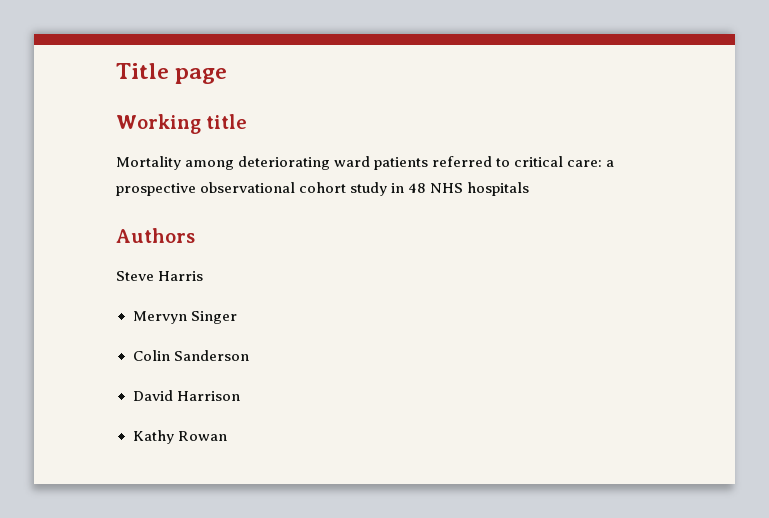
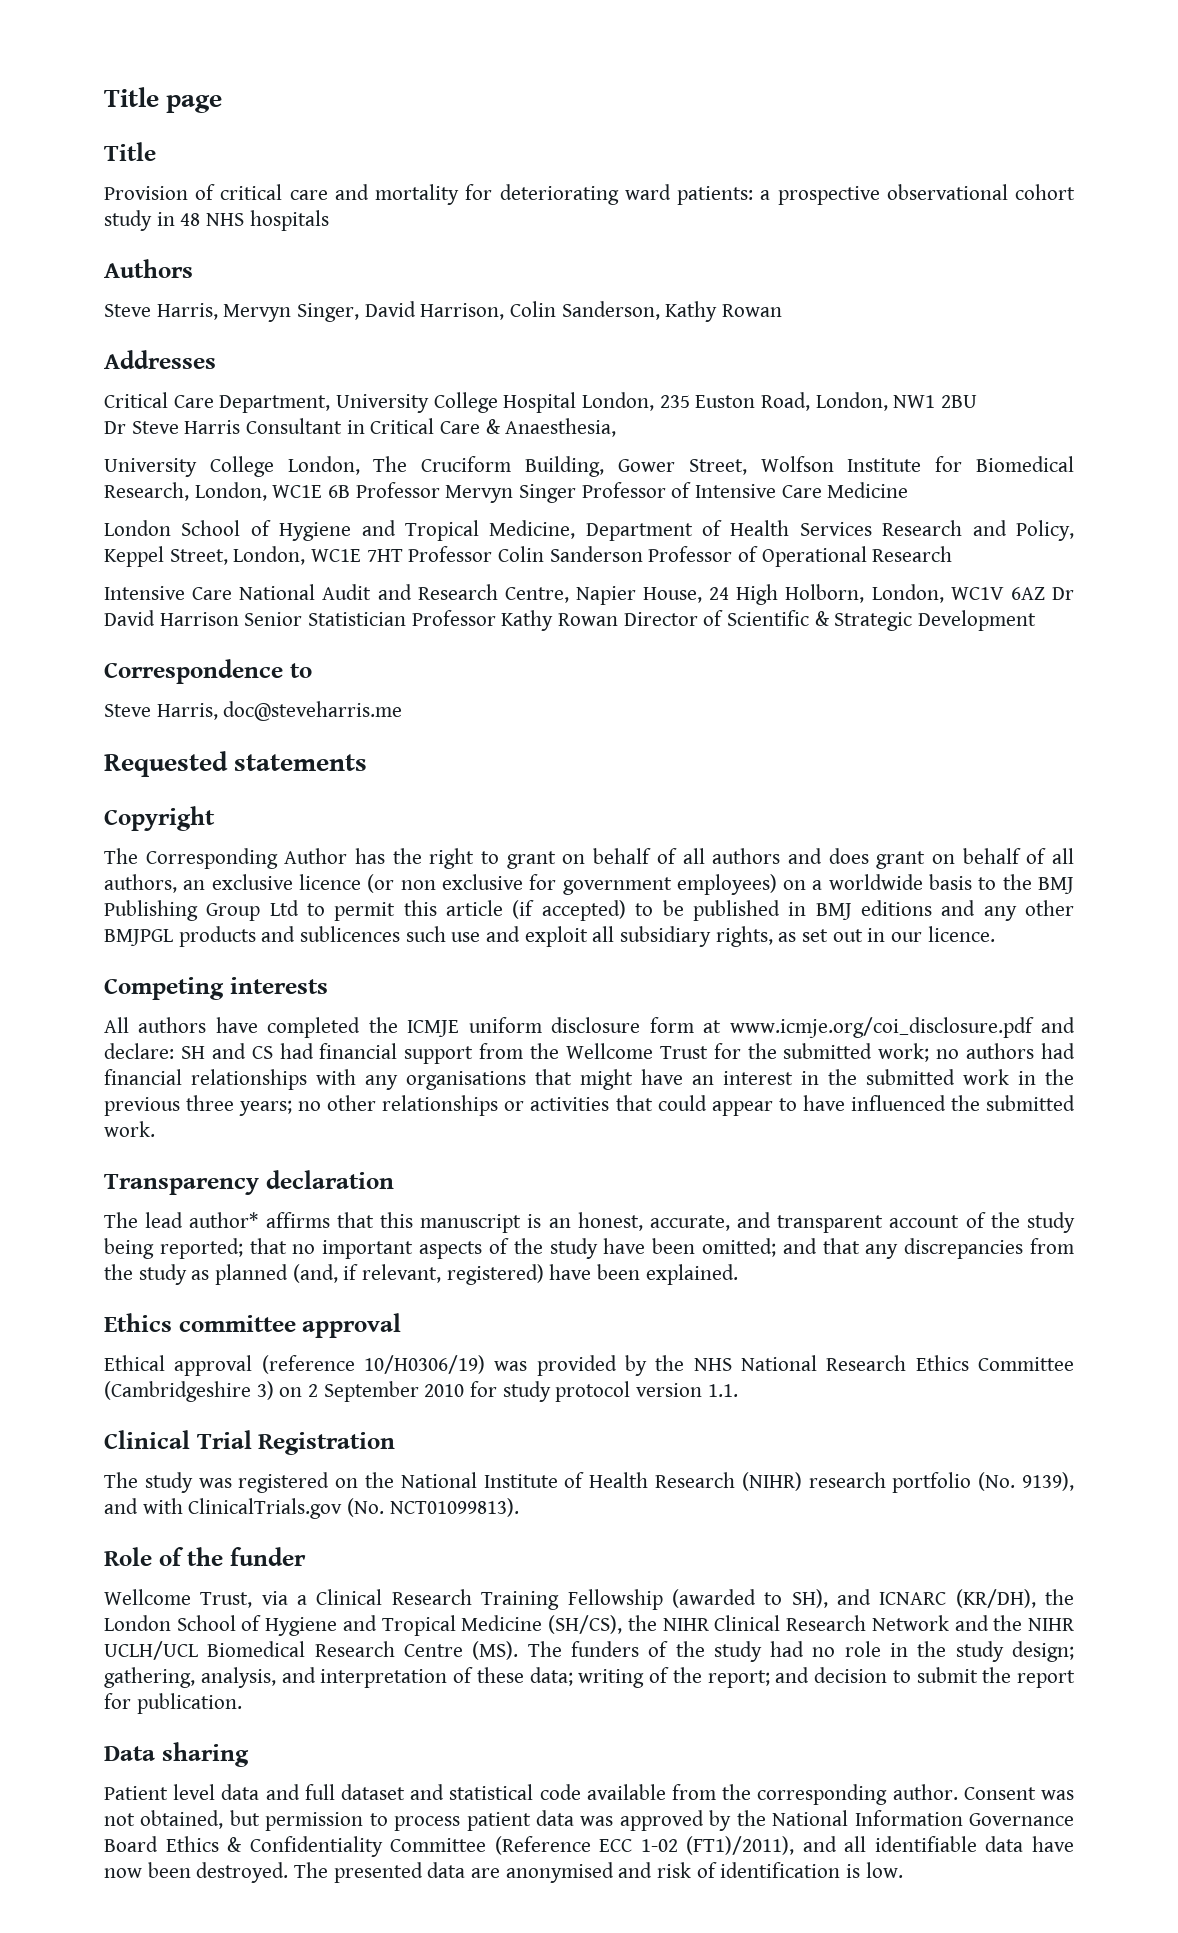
[116,114,248,134] [116,156,603,170] Working title // Mortality among deteriorating ward patients referred to critical care: -> [104,142,156,161] [104,184,754,205] Title // Provision of critical care and mortality for deteriorating ward patients:
[158,271,204,281] [132,311,237,324] [132,350,249,361] [132,390,240,401] [132,430,227,444] Harris // Mervyn Singer // Colin Sanderson // David Harrison // Kathy Rowan -> [156,301,783,322] [104,350,216,369] [104,392,978,413] [104,418,617,437] [104,456,1075,477] [104,482,909,503] [104,520,1074,541] [104,546,953,567] [104,584,1074,605] [104,610,1037,631] [104,659,312,684] [104,701,403,721] [104,751,368,777] [104,806,215,831] [104,848,1075,869] [104,874,1074,895] [104,900,1075,921] [104,926,995,947] [104,977,328,1000] [104,1017,1075,1038] [104,1043,1075,1064] [104,1069,1074,1090] [104,1095,1075,1116] [104,1121,155,1137] [104,1170,394,1195] [104,1212,1075,1233] [104,1238,1074,1259] [104,1264,738,1285] [104,1313,402,1338] [104,1355,1075,1376] [104,1381,738,1402] [104,1430,396,1455] [104,1472,1074,1493] [104,1498,519,1519] [104,1547,306,1566] [104,1589,1075,1610] [104,1615,1075,1636] [104,1641,1074,1662] [104,1667,1075,1688] [104,1693,242,1714] [104,1742,249,1767] [104,1784,1075,1805] [104,1810,1074,1831] [104,1836,1074,1857] [104,1862,903,1883] Harris, Mervyn Singer, David Harrison, Colin Sanderson, Kathy Rowan // Addresses // Critical Care Department, University College Hospital London, 235 Euston Road, London, NW1 2BU // Dr Steve Harris Consultant in Critical Care & Anaesthesia, // University College London, The Cruciform Building, Gower Street, Wolfson Institute for Biomedical Research, London, WC1E 6B Professor Mervyn Singer Professor of Intensive Care Medicine // London School of Hygiene and Tropical Medicine, Department of Health Services Research and Policy, Keppel Street, London, WC1E 7HT Professor Colin Sanderson Professor of Operational Research // Intensive Care National Audit and Research Centre, Napier House, 24 High Holborn, London, WC1V 6AZ Dr David Harrison Senior Statistician Professor Kathy Rowan Director of Scientific & Strategic Development // Correspondence to // Steve Harris, doc@steveharris.me // Requested statements // Copyright // The Corresponding Author has the right to grant on behalf of all authors and does grant on behalf of all authors, an exclusive licence (or non exclusive for government employees) on a worldwide basis to the BMJ Publishing Group Ltd to permit this article (if accepted) to be published in BMJ editions and any other BMJPGL products and sublicences such use and exploit all subsidiary rights, as set out in our licence. // Competing interests // All authors have completed the ICMJE uniform disclosure form at www.icmje.org/coi_disclosure.pdf and declare: SH and CS had financial support from the Wellcome Trust for the submitted work; no authors had financial relationships with any organisations that might have an interest in the submitted work in the previous three years; no other relationships or activities that could appear to have influenced the submitted work. // Transparency declaration // The lead author* affirms that this manuscript is an honest, accurate, and transparent account of the study being reported; that no important aspects of the study have been omitted; and that any discrepancies from the study as planned (and, if relevant, registered) have been explained. // Ethics committee approval // Ethical approval (reference 10/H0306/19) was provided by the NHS National Research Ethics Committee (Cambridgeshire 3) on 2 September 2010 for study protocol version 1.1. // Clinical Trial Registration // The study was registered on the National Institute of Health Research (NIHR) research portfolio (No. 9139), and with ClinicalTrials.gov (No. NCT01099813). // Role of the funder // Wellcome Trust, via a Clinical Research Training Fellowship (awarded to SH), and ICNARC (KR/DH), the London School of Hygiene and Tropical Medicine (SH/CS), the NIHR Clinical Research Network and the NIHR UCLH/UCL Biomedical Research Centre (MS). The funders of the study had no role in the study design; gathering, analysis, and interpretation of these data; writing of the report; and decision to submit the report for publication. // Data sharing // Patient level data and full dataset and statistical code available from the corresponding author. Consent was not obtained, but permission to process patient data was approved by the National Information Governance Board Ethics & Confidentiality Committee (Reference ECC 1-02 (FT1)/2011), and all identifiable data have now been destroyed. The presented data are anonymised and risk of identification is low.

